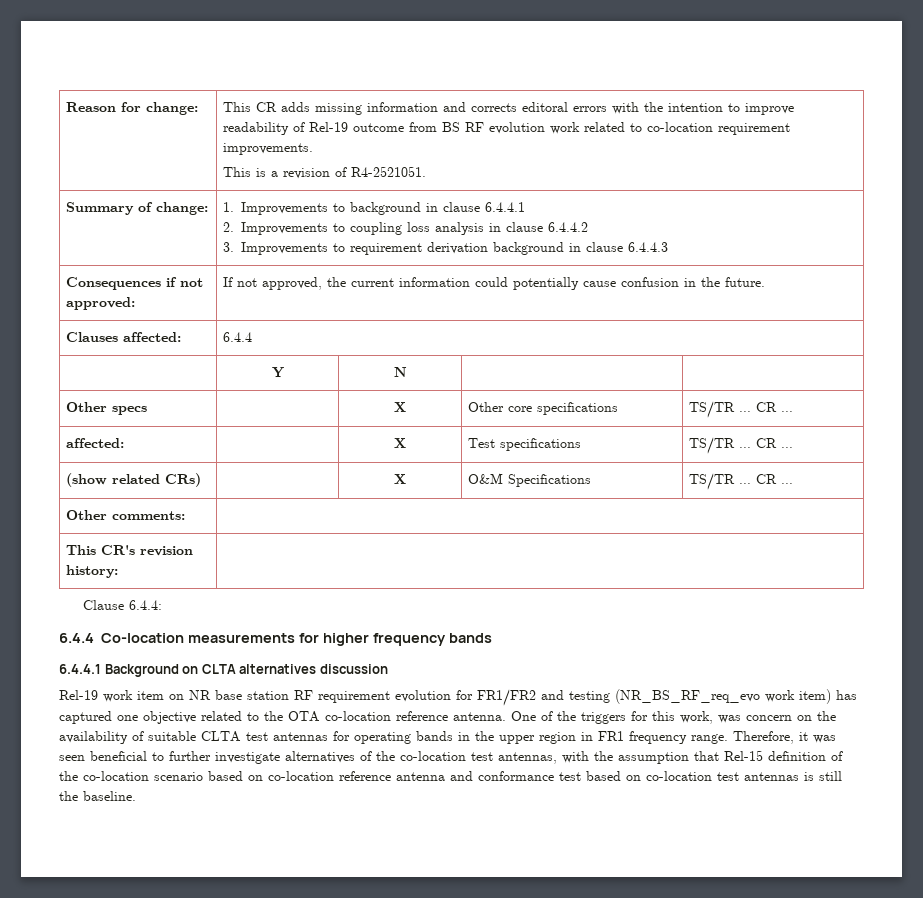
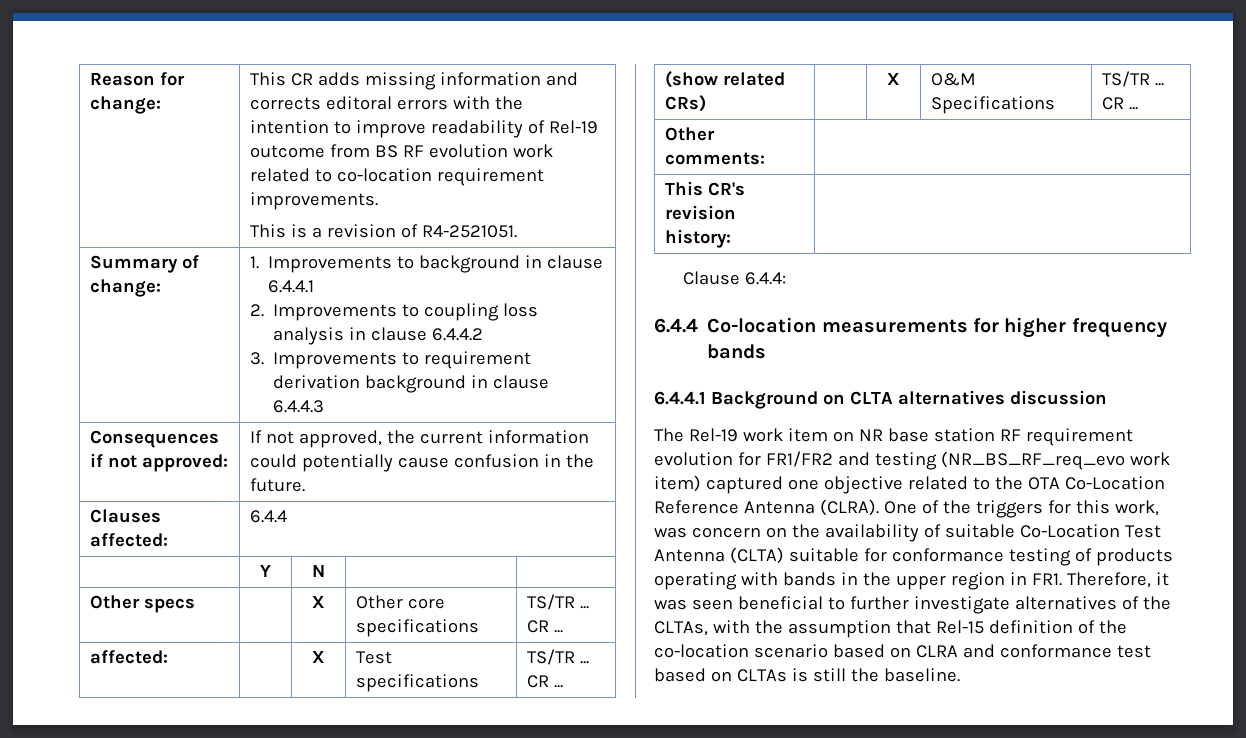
(388, 669) none -> [654,428,684,442] The
[836,690,857,700] has -> (701, 483) none
[325,711,506,721] co-location reference antenna. -> [1064,476,1165,490] [654,499,879,516] Co-Location Reference Antenna (CLRA).
[201,731,411,744] CLTA test antennas for operating -> [1019,524,1161,538] [654,547,1173,566] [654,572,778,590] Co-Location Test Antenna (CLTA) suitable for conformance testing of products operating with
[598,731,728,744] FR1 frequency range. -> [1031,573,1062,586] FR1.
[400,751,557,764] co-location test antennas, -> [654,621,708,636] CLTAs,
[268,771,445,781] co-location reference antenna -> [915,645,958,658] CLRA
[646,771,799,781] co-location test antennas -> [736,669,787,682] CLTAs

